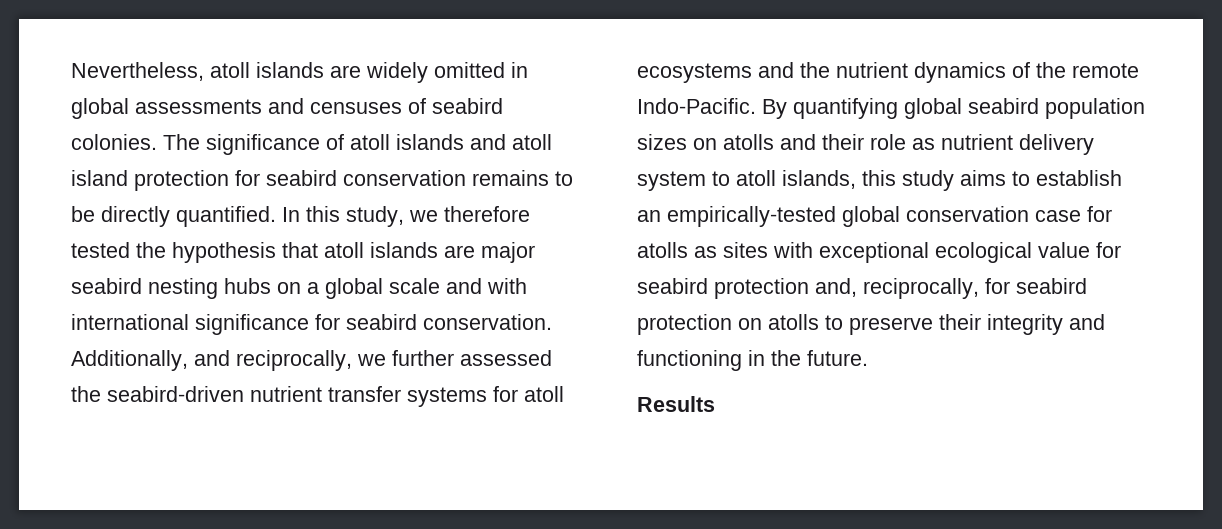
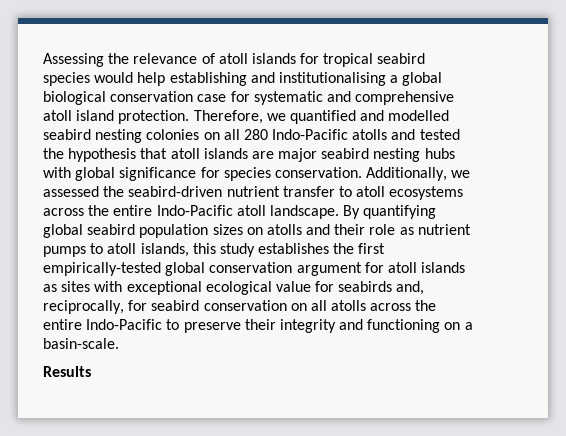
[71,62,528,83] [71,98,503,119] [71,134,552,155] [71,170,573,191] [71,206,530,227] Nevertheless, atoll islands are widely omitted in global assessments and censuses of seabird colonies. The significance of atoll islands and atoll island protection for seabird conservation remains to be directly quantified. In this study, we therefore -> [43,53,426,67] [43,72,443,86] [43,91,455,105] [43,110,450,124] [43,129,416,143] Assessing the relevance of atoll islands for tropical seabird species would help establishing and institutionalising a global biological conservation case for systematic and comprehensive atoll island protection. Therefore, we quantified and modelled seabird nesting colonies on all 280 Indo-Pacific atolls and
[277,278,527,299] [71,314,189,330] on a global scale and with international -> [43,167,116,181] with global
[346,314,417,330] seabird -> [223,167,271,181] species
[194,350,454,371] and reciprocally, we further -> [451,170,471,178] we
[407,386,564,407] [637,62,1139,83] [637,98,756,114] systems for atoll ecosystems and the nutrient dynamics of the remote Indo-Pacific. -> [338,186,464,200] [43,205,339,219] to atoll ecosystems across the entire Indo-Pacific atoll landscape.
[1019,134,1094,155] [637,171,706,191] delivery system -> [43,246,86,257] pumps
[960,170,1122,186] [637,206,1112,227] [637,242,688,258] aims to establish an empirically-tested global conservation case for atolls -> [258,243,386,254] [43,262,466,276] establishes the first empirically-tested global conservation argument for atoll islands
[637,278,809,299] seabird protection -> [338,281,393,292] seabirds
[637,314,819,335] protection on atolls -> [203,300,437,311] [43,319,163,330] conservation on all atolls across the entire Indo-Pacific
[748,350,868,366] in the future. -> [444,322,473,330] [43,338,119,349] on a basin-scale.

